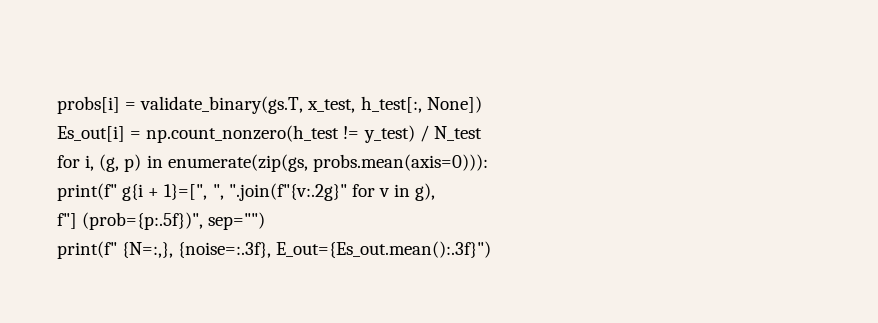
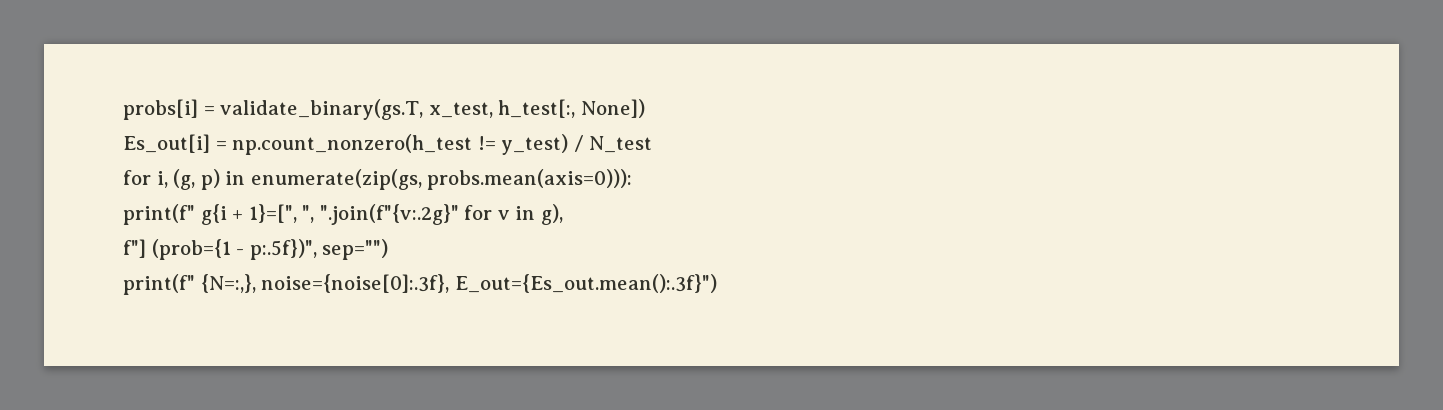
[82,212,204,230] (prob={p:.5f})", -> [151,239,317,260] (prob={1 - p:.5f})",
[178,242,272,258] {noise=:.3f}, -> [261,274,450,293] noise={noise[0]:.3f},

